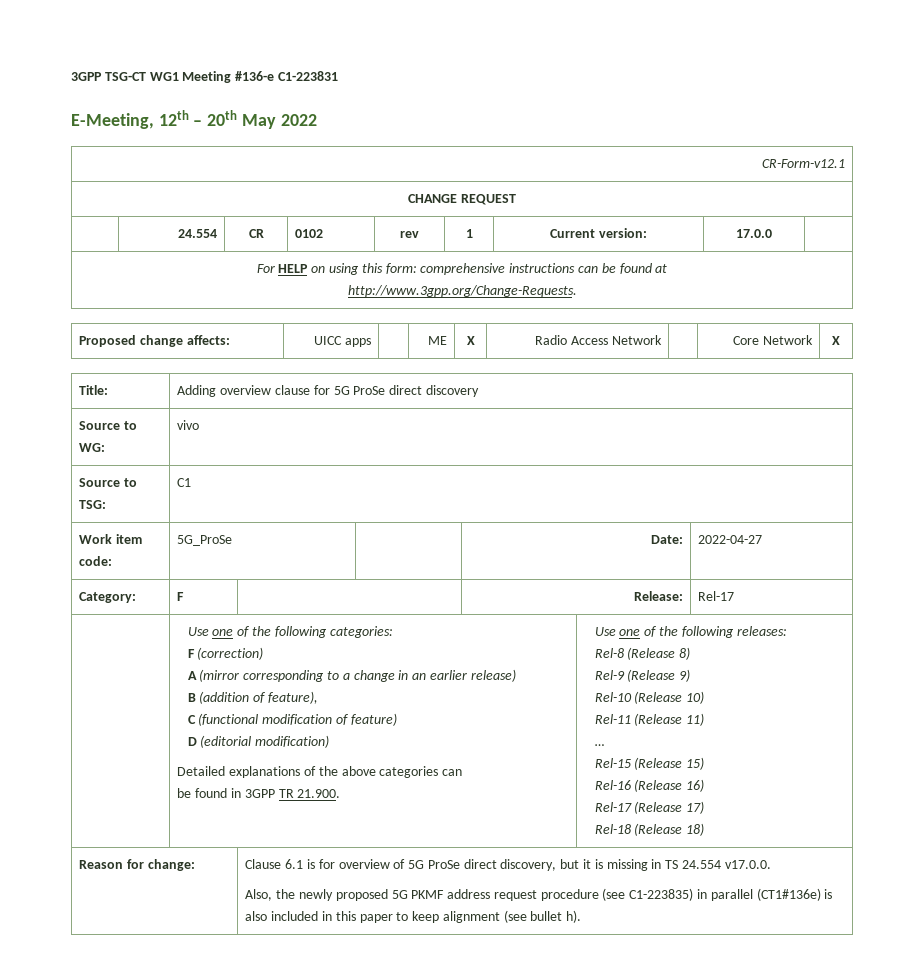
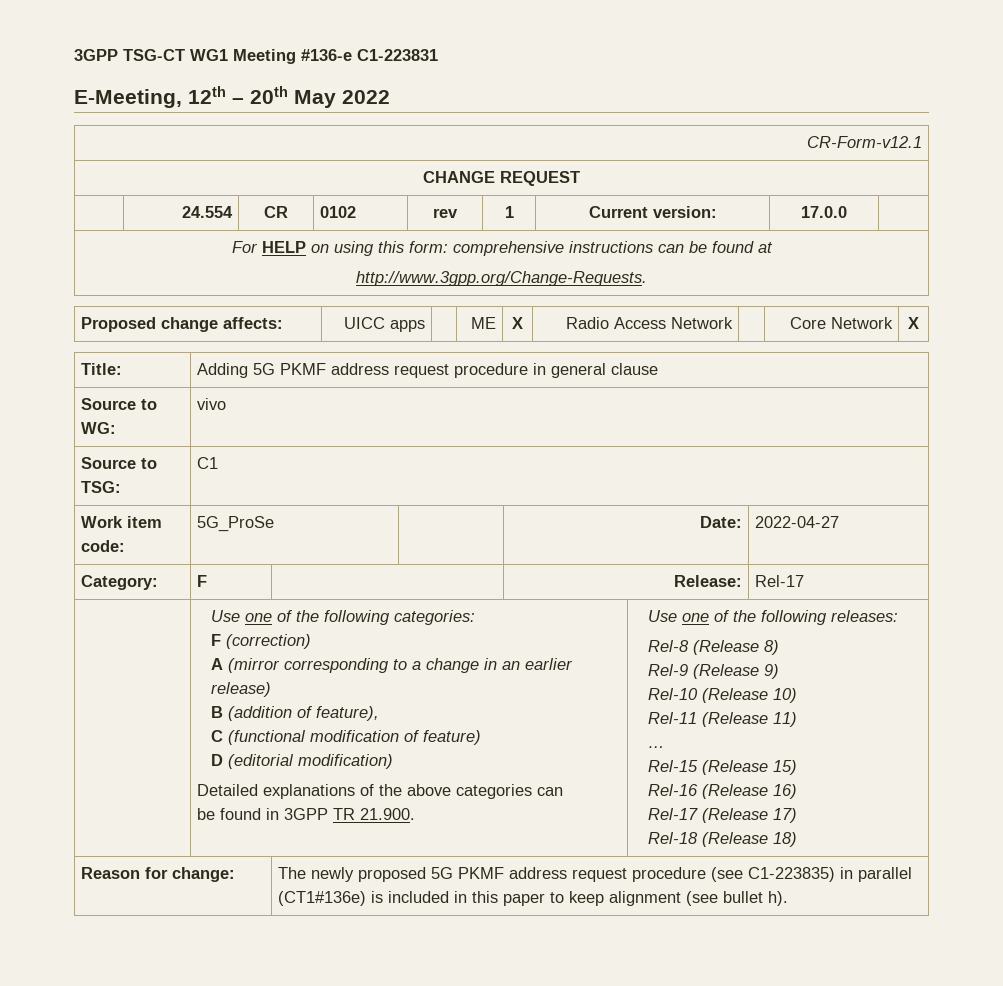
[220,385,479,397] overview clause for 5G ProSe direct discovery -> [253,363,659,378] 5G PKMF address request procedure in general clause
[245,859,771,871] [245,889,296,901] Clause 6.1 is for overview of 5G ProSe direct discovery, but it is missing in TS 24.554 v17.0.0. // Also, the -> [278,867,307,879] The
[245,911,268,921] also -> (384, 897) none

